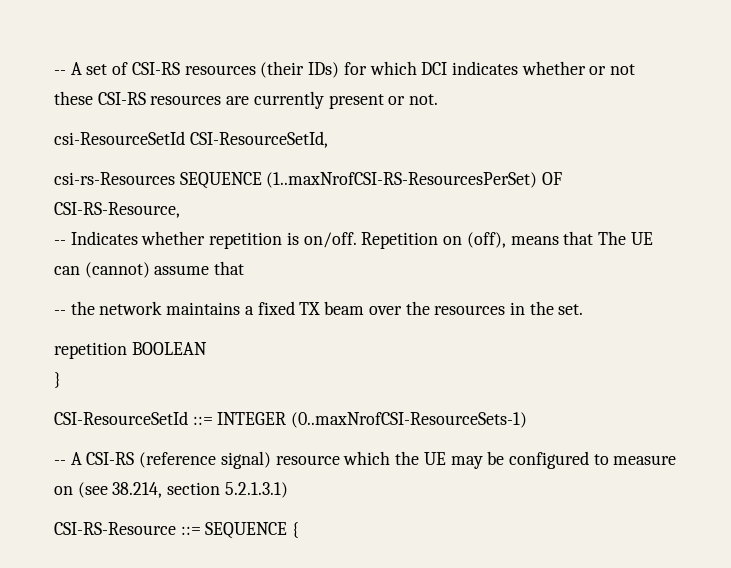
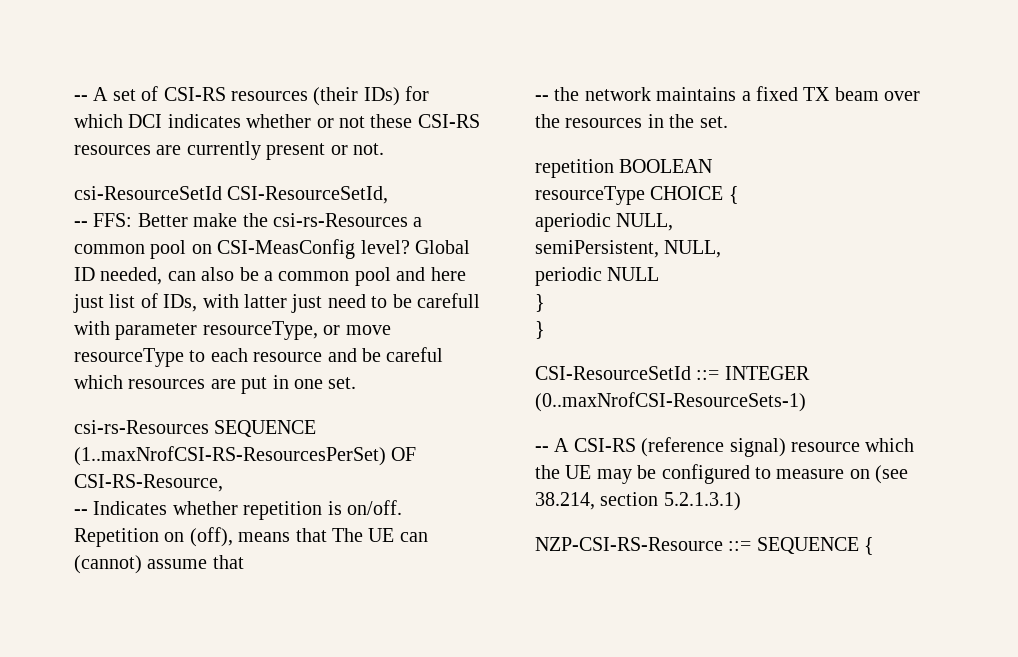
(328, 139) none -> [74,213,423,227] [74,239,470,259] [74,267,466,286] [73,293,480,313] [74,321,391,340] [74,347,444,367] [74,375,357,394] // -- FFS: Better make the csi-rs-Resources a common pool on CSI-MeasConfig level? Global ID needed, can also be a common pool and here just list of IDs, with latter just need to be carefull with parameter resourceType, or move resourceType to each resource and be careful which resources are put in one set.
(207, 348) none -> [535,186,739,205] [535,213,674,232] [535,240,722,258] [535,267,660,286] [535,294,545,312] // resourceType CHOICE { // aperiodic NULL, // semiPersistent, NULL, // periodic NULL // }
[54,522,176,535] CSI-RS-Resource -> [535,537,723,551] NZP-CSI-RS-Resource

